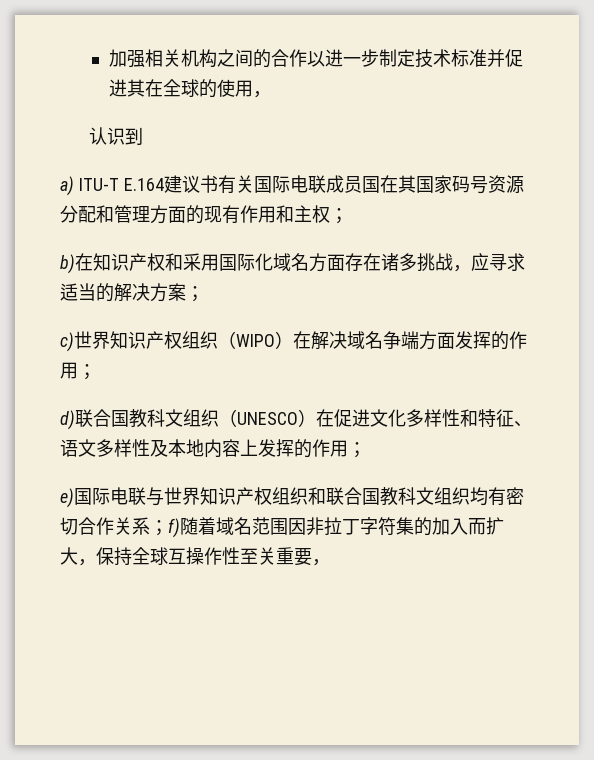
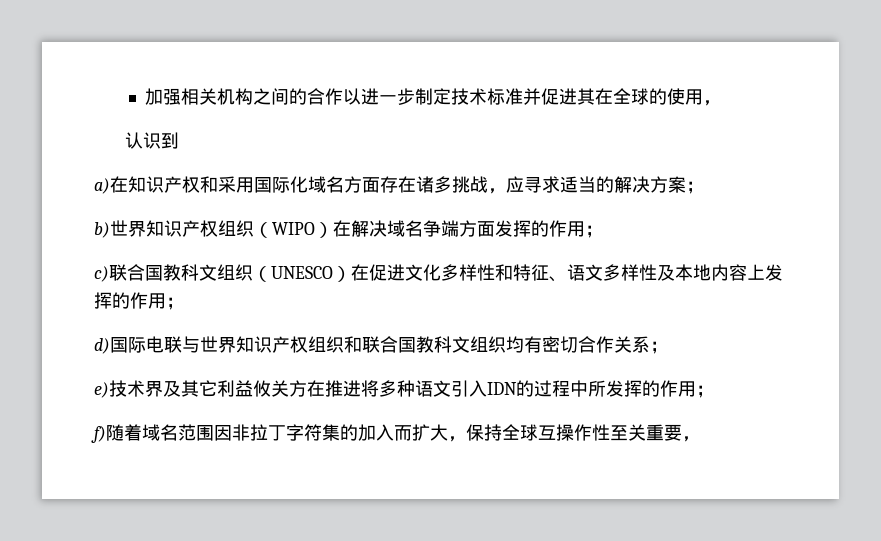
[78,175,524,194] [60,205,348,224] [60,254,75,274] ITU-T E.164建议书有关国际电联成员国在其国家码号资源分配和管理方面的现有作用和主权； // b) -> (110, 186) none
[60,332,74,352] c) -> [94,222,110,238] b)
[60,410,75,430] d) -> [94,266,109,282] c)
[60,488,74,508] e) -> [94,338,110,354] d)
(168, 528) none -> [94,380,714,398] // e)技术界及其它利益攸关方在推进将多种语文引入IDN的过程中所发挥的作用； //

